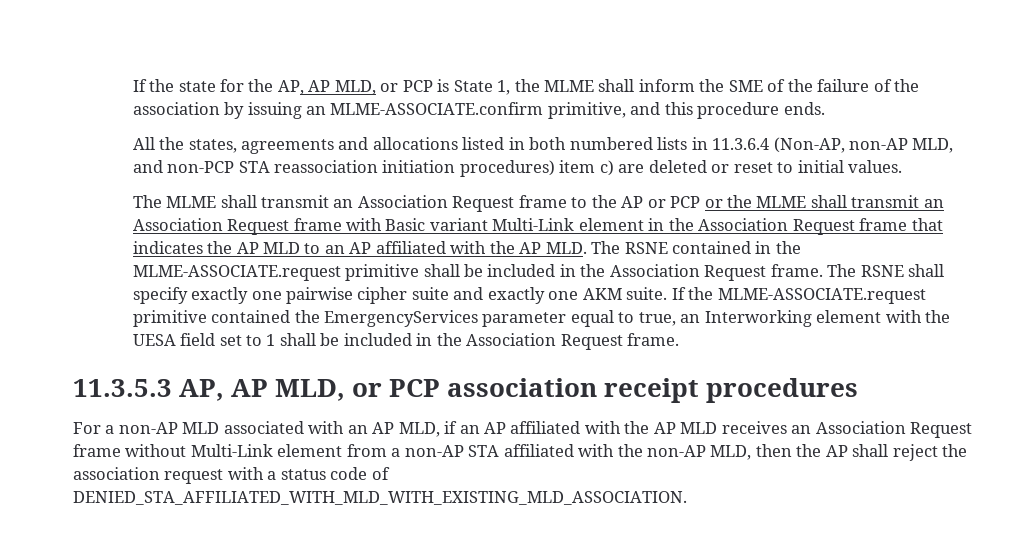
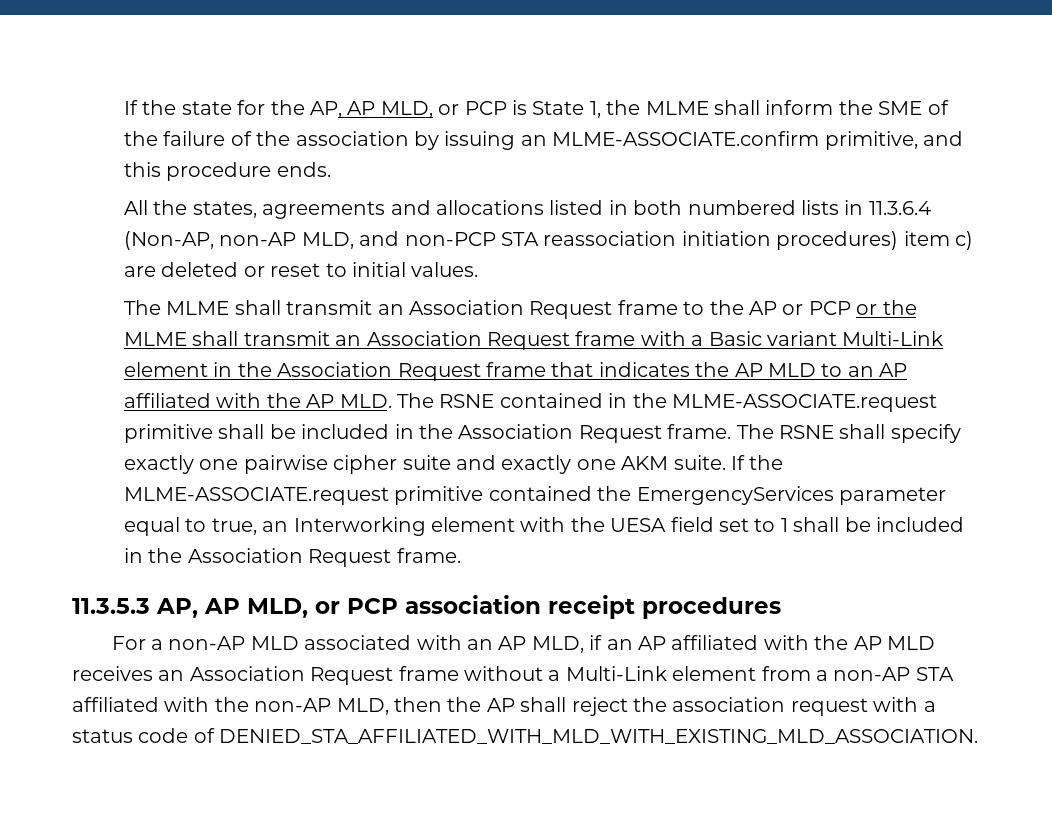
(382, 224) none -> [691,335,704,346] a
(187, 450) none -> [548,670,561,681] a

